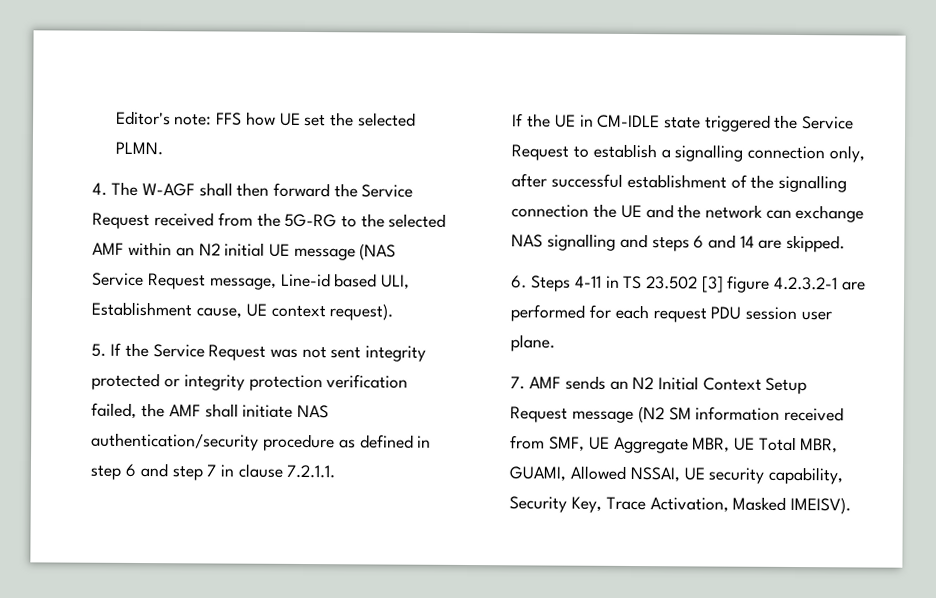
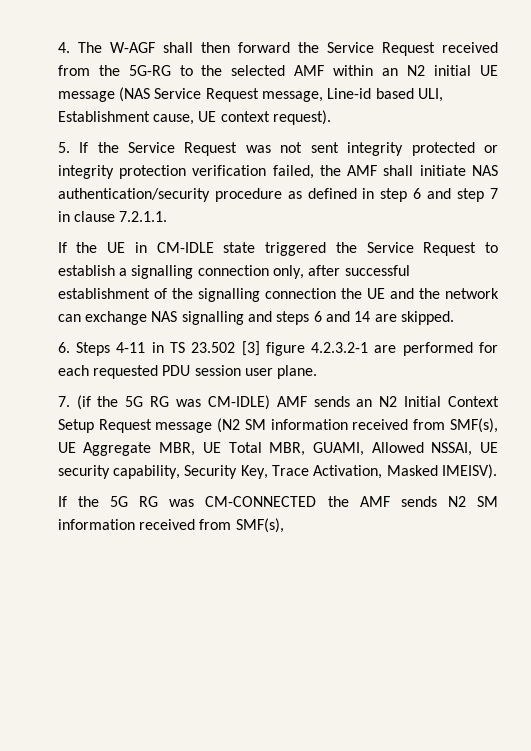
[115,110,416,127] [114,141,163,156] Editor's note: FFS how UE set the selected PLMN. // -> (57, 47) none
[652,307,707,323] request -> [93,365,159,379] requested
(526, 383) none -> [76,395,270,410] (if the 5G RG was CM-IDLE)
[549,436,586,452] SMF, -> [450,418,498,433] SMF(s),
(852, 505) none -> [57,496,499,507] [57,518,284,533] // If the 5G RG was CM-CONNECTED the AMF sends N2 SM information received from SMF(s),

